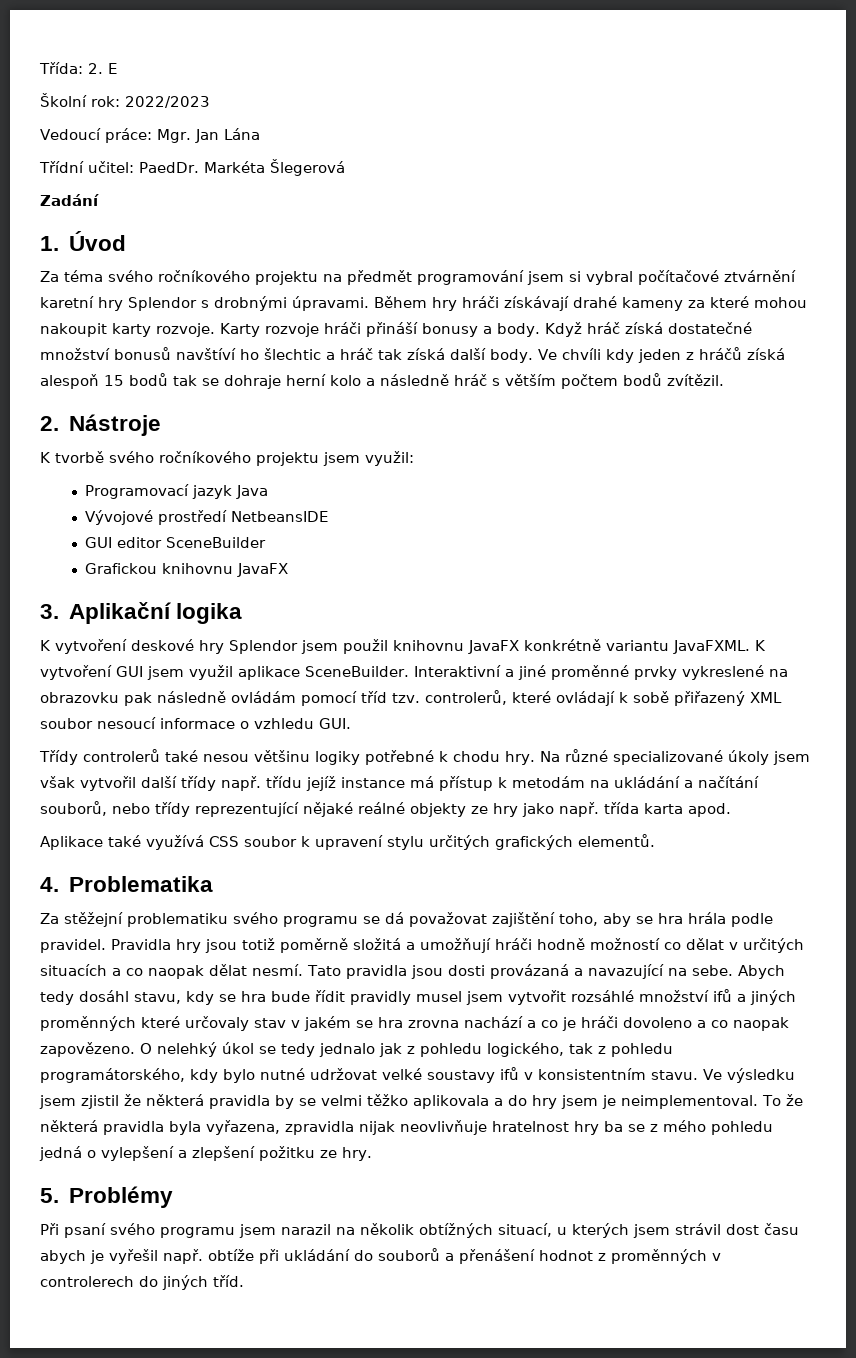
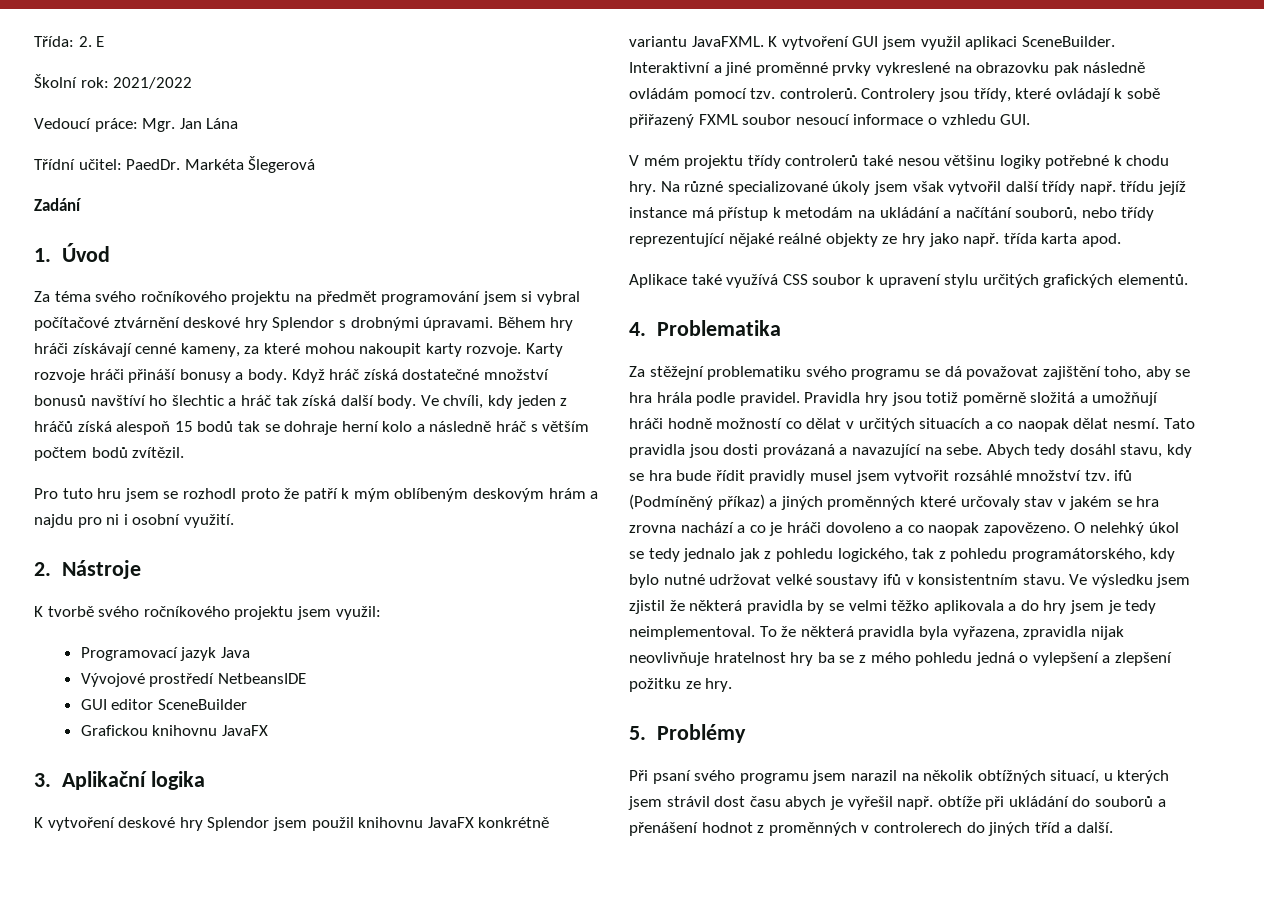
[125,96,210,108] 2022/2023 -> [113,77,193,89] 2021/2022
[40,296,94,308] karetní -> [183,317,241,328] deskové
[573,296,683,311] drahé kameny -> [135,343,240,357] cenné kameny,
[561,348,601,360] chvíli -> [443,395,484,409] chvíli,
(724, 380) none -> [34,488,599,502] [34,514,234,528] // Pro tuto hru jsem se rozhodl proto že patří k mým oblíbeným deskovým hrám a najdu pro ni i osobní využití.
[238,666,300,680] aplikace -> [965,36,1018,50] aplikaci
[361,690,507,705] tříd tzv. controlerů, -> [750,88,1011,102] tzv. controlerů. Controlery jsou třídy,
[749,692,782,703] XML -> [698,114,738,125] FXML
[39,750,78,765] Třídy -> [629,155,781,169] V mém projektu třídy
[713,989,732,1002] ifů -> [1084,470,1133,481] [629,494,765,510] tzv. ifů (Podmíněný příkaz)
(616, 1102) none -> [1125,600,1157,614] tedy
[213,1275,244,1287] tříd. -> [1034,822,1113,833] tříd a další.

